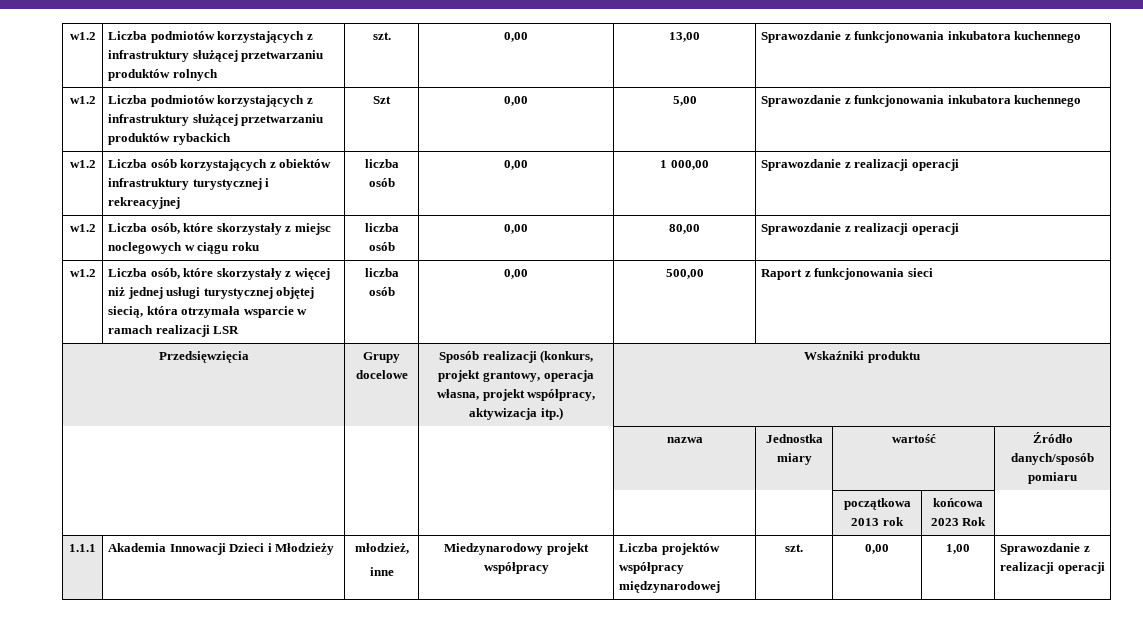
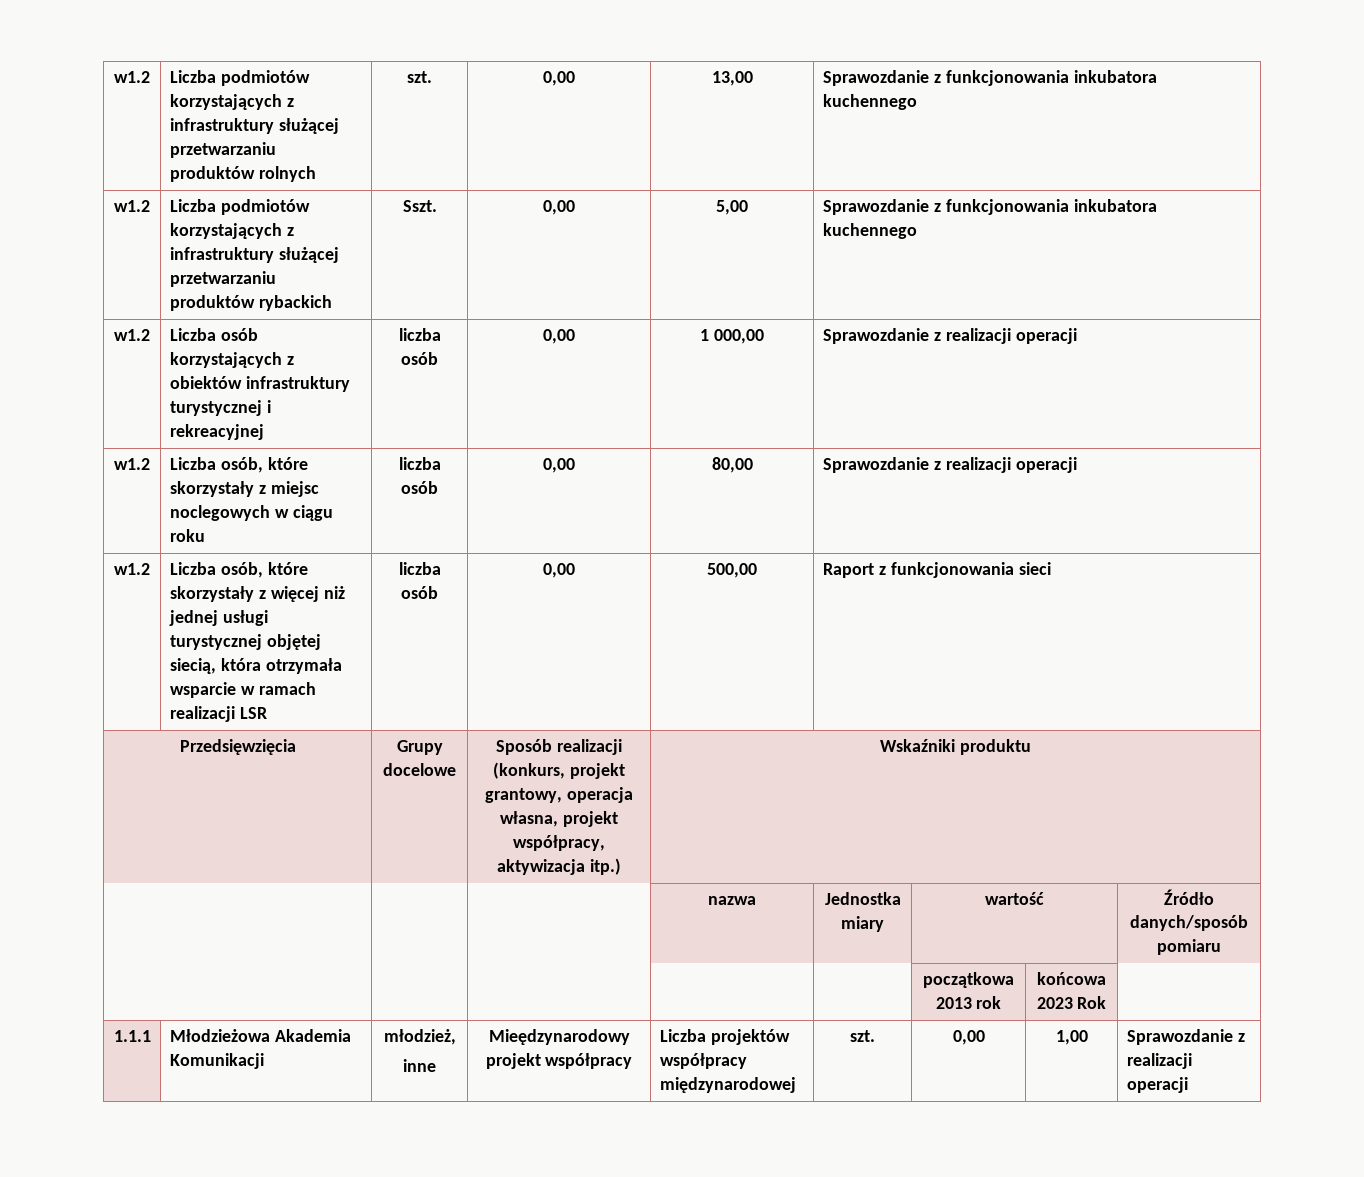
[373,96,391,104] Szt -> [402,200,437,212] Sszt.
[108,543,335,555] Akademia Innowacji Dzieci i Młodzieży -> [169,1029,351,1042] [169,1053,264,1069] Młodzieżowa Akademia Komunikacji
[444,543,544,555] Miedzynarodowy -> [488,1029,630,1045] Mieędzynarodowy

